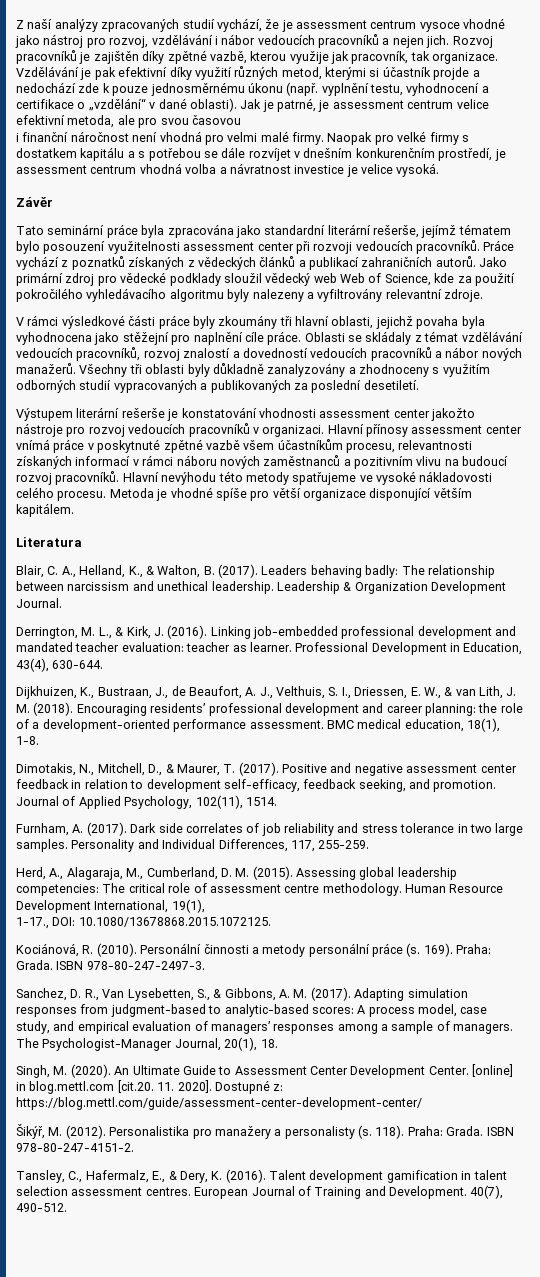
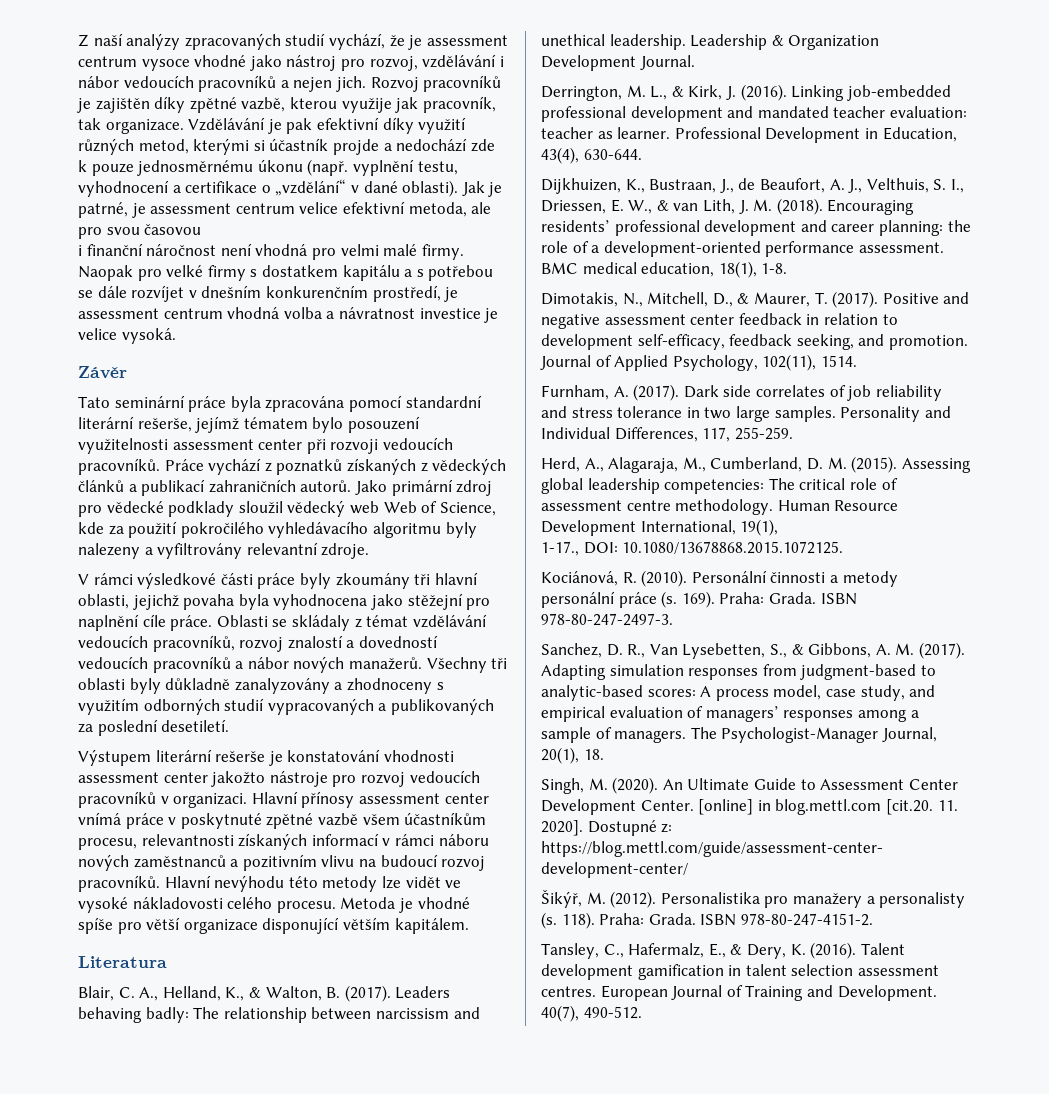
[235,225,261,238] jako -> [348,395,402,412] pomocí
[292,472,357,485] spatřujeme -> [381,876,441,889] lze vidět

